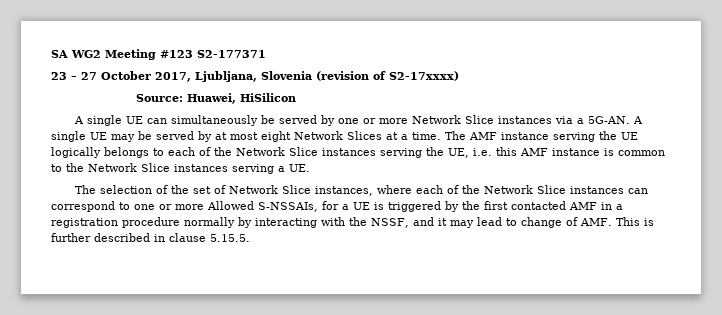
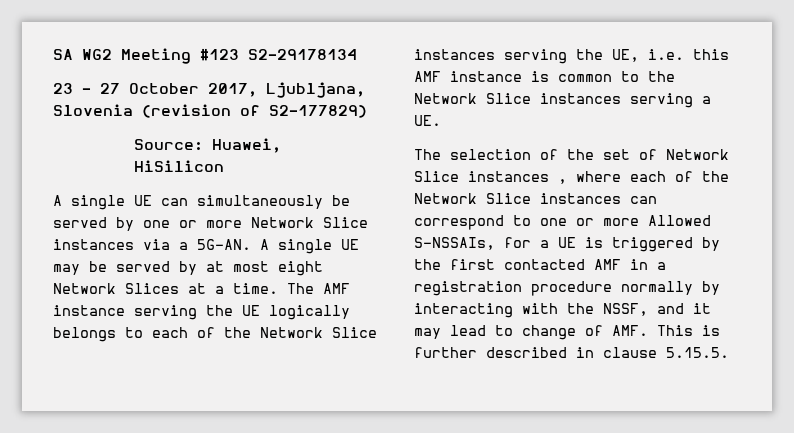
[197,50,266,58] S2-177371 -> [248,49,357,60] S2-29178134
[389,71,459,81] S2-17xxxx) -> [269,105,367,118] S2-177829)
[315,186,374,196] instances, -> [468,171,567,184] instances ,

